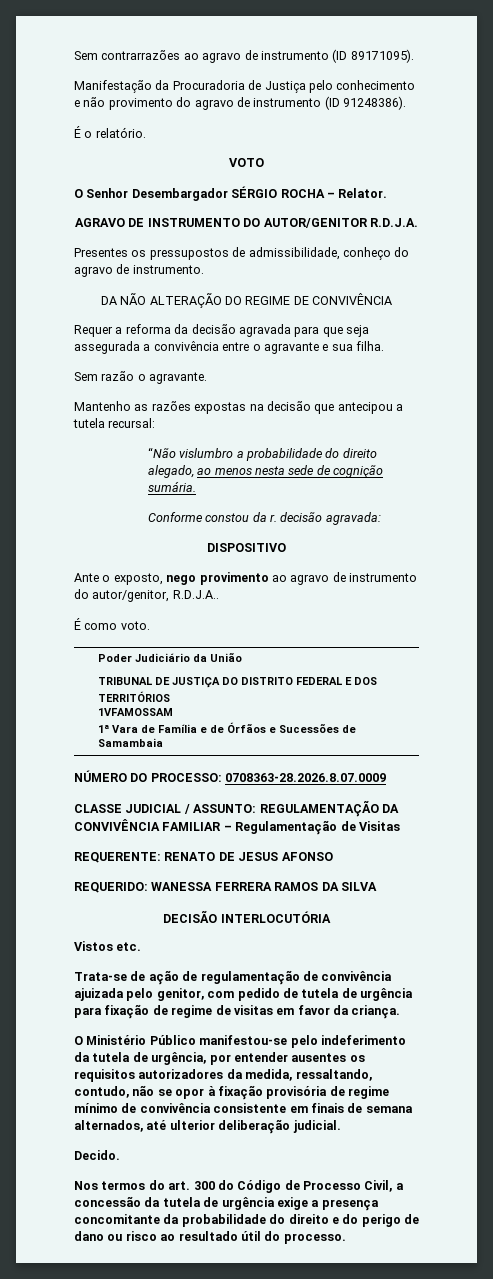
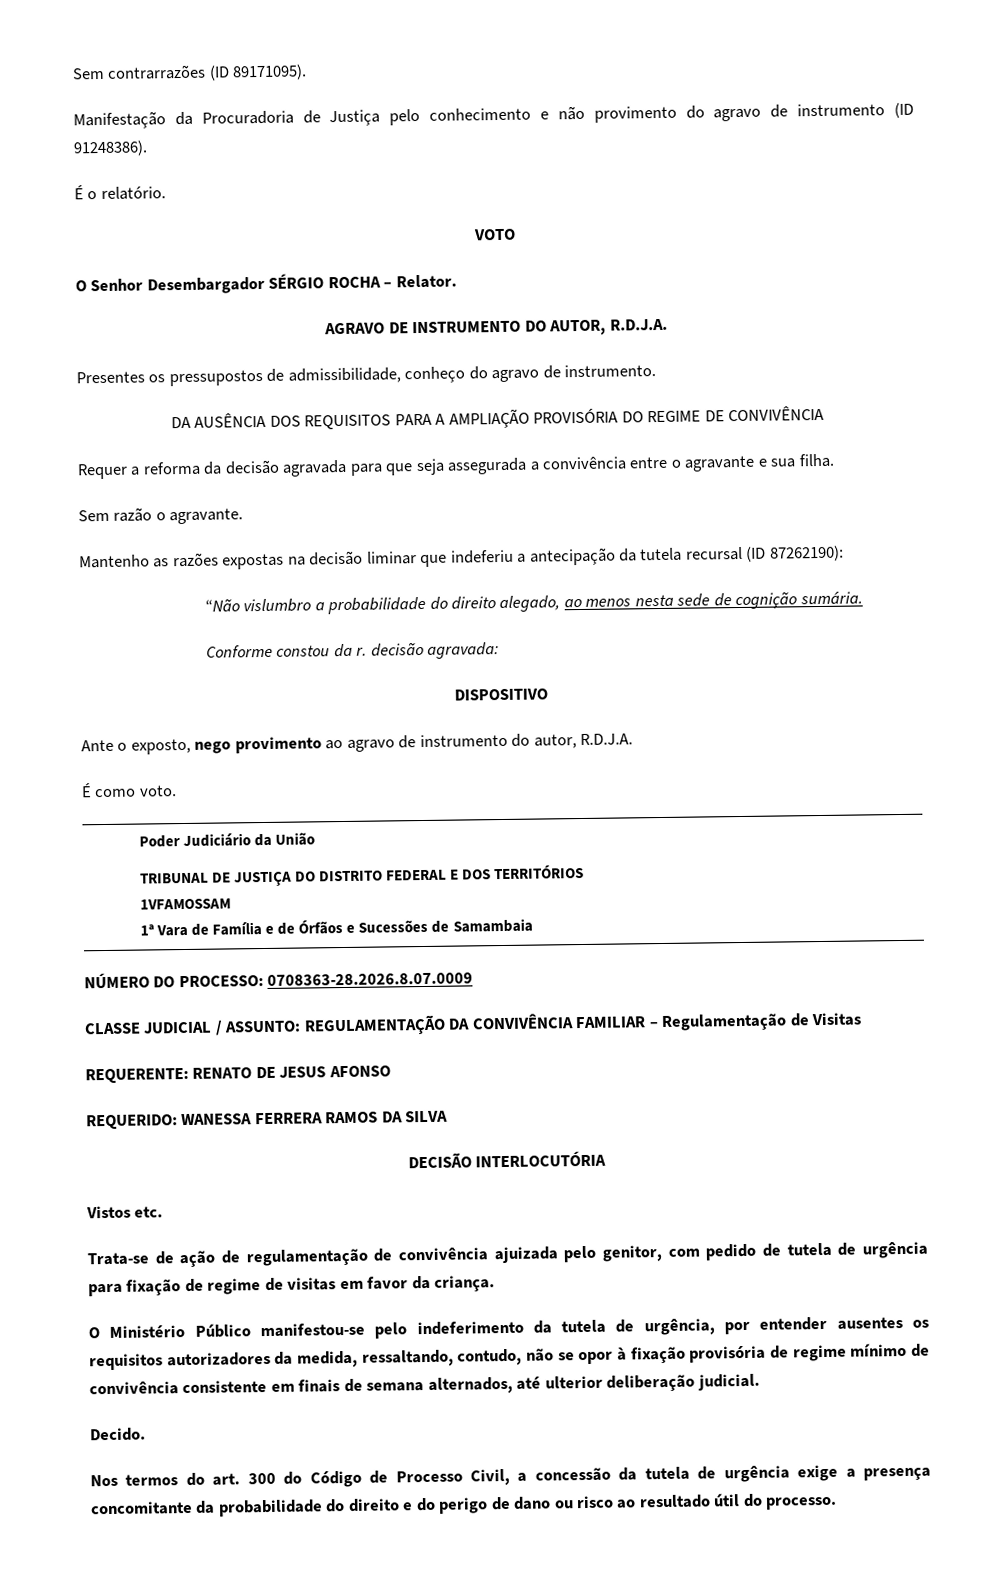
[183,50,329,63] ao agravo de instrumento -> (207, 72) none
[263,218,368,228] AUTOR/GENITOR -> [549,319,607,336] AUTOR,
[120,293,222,308] NÃO ALTERAÇÃO -> [194,408,619,430] AUSÊNCIA DOS REQUISITOS PARA A AMPLIAÇÃO PROVISÓRIA
[314,402,403,414] [73,418,156,428] que antecipou a tutela recursal: -> [366,545,844,568] liminar que indeferiu a antecipação da tutela recursal (ID 87262190):
[92,590,219,602] autor/genitor, R.D.J.A.. -> [533,733,634,749] autor, R.D.J.A.

